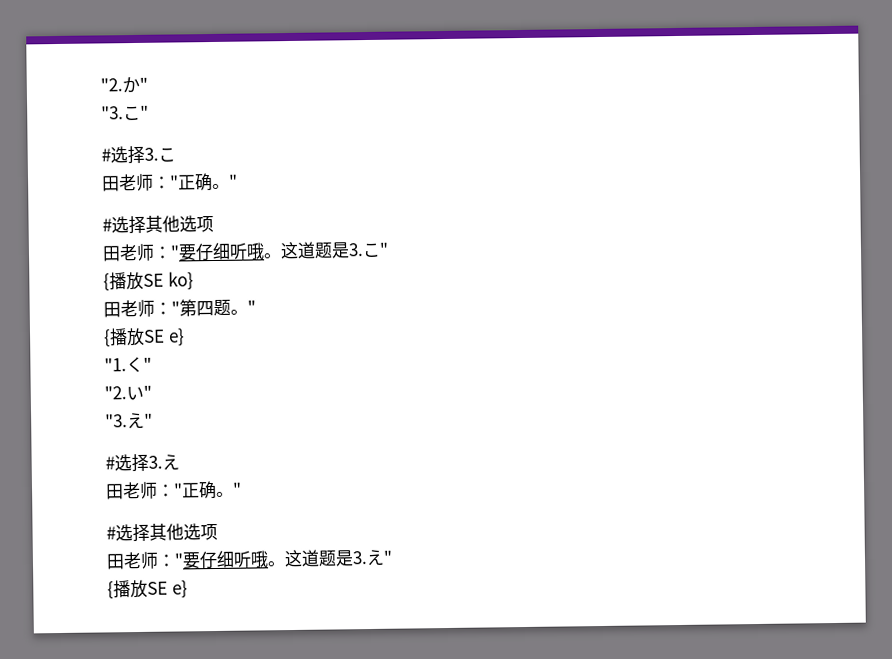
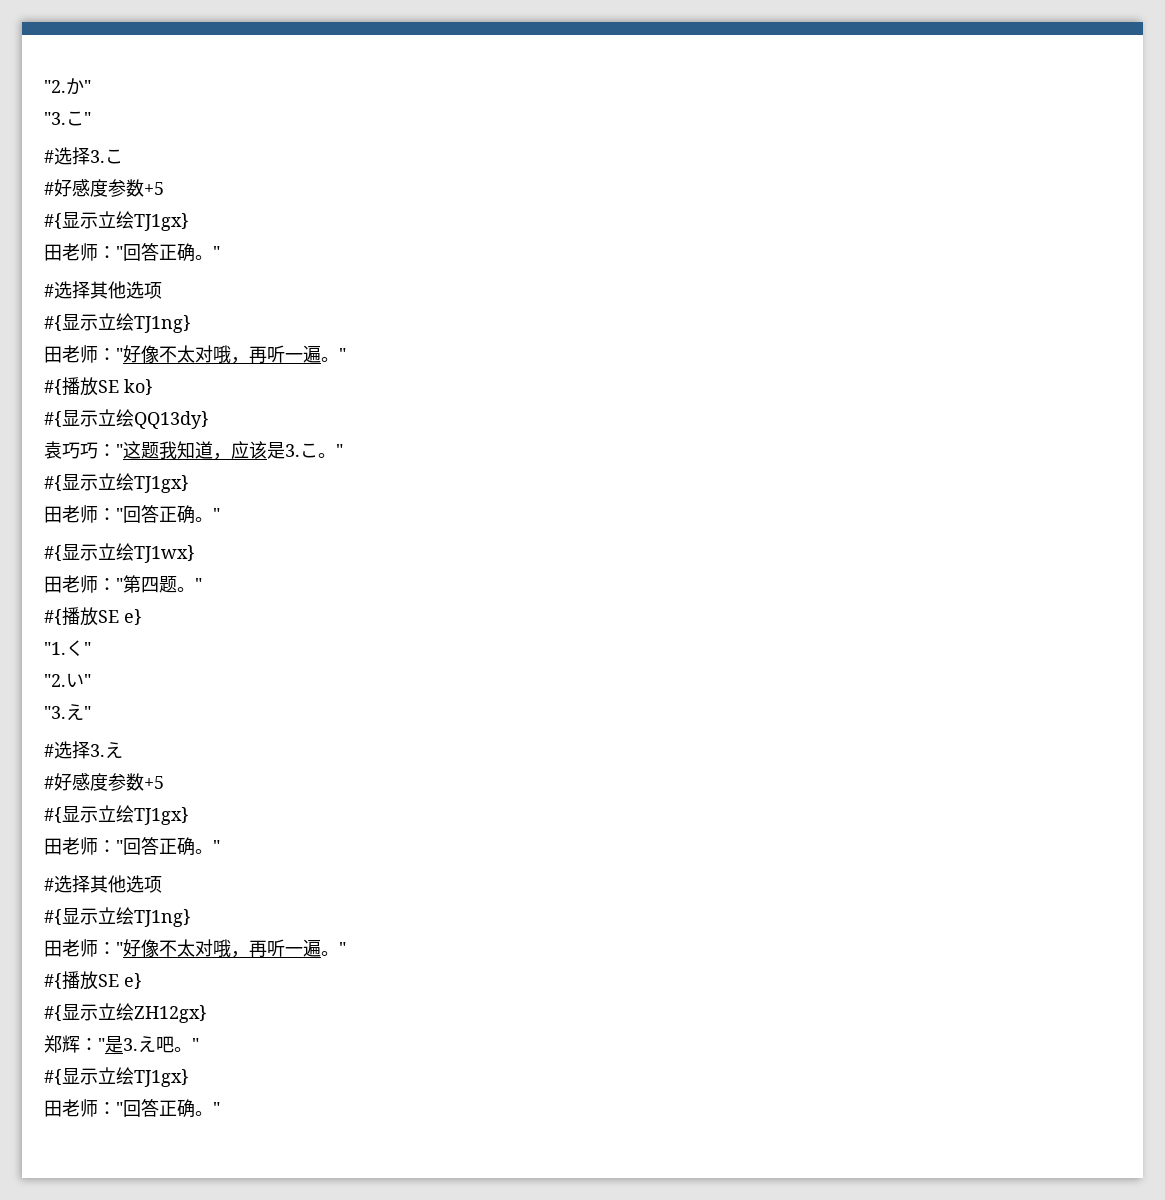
[101,173,238,192] [102,215,214,235] [102,241,389,262] [103,273,110,291] // 田老师："正确。" // #选择其他选项 // 田老师："要仔细听哦。这道题是3.こ" // { -> [44,179,164,197] [44,211,189,231] [44,243,220,262] [44,281,162,299] [44,313,191,333] [44,345,346,364] [44,379,62,395] // #好感度参数+5 // #{显示立绘TJ1gx} // 田老师："回答正确。" // #选择其他选项 // #{显示立绘TJ1ng} // 田老师："好像不太对哦，再听一遍。" // #{
(194, 280) none -> [44,409,209,429] [44,441,343,460] [44,473,189,493] [44,505,220,524] [44,543,195,563] // #{显示立绘QQ13dy} // 袁巧巧："这题我知道，应该是3.こ。" // #{显示立绘TJ1gx} // 田老师："回答正确。" // #{显示立绘TJ1wx}
[103,329,111,347] { -> [44,609,62,625] #{
[105,480,242,500] [106,523,218,543] [106,549,393,570] [107,579,188,599] // 田老师："正确。" // #选择其他选项 // 田老师："要仔细听哦。这道题是3.え" // {播放SE e} -> [44,773,164,791] [44,805,189,825] [44,837,220,856] [44,875,162,893] [44,907,191,927] [44,939,346,958] [44,971,142,990] [44,1003,207,1023] [44,1035,199,1053] [44,1067,189,1087] [44,1099,220,1118] // #好感度参数+5 // #{显示立绘TJ1gx} // 田老师："回答正确。" // #选择其他选项 // #{显示立绘TJ1ng} // 田老师："好像不太对哦，再听一遍。" // #{播放SE e} // #{显示立绘ZH12gx} // 郑辉："是3.え吧。" // #{显示立绘TJ1gx} // 田老师："回答正确。"

